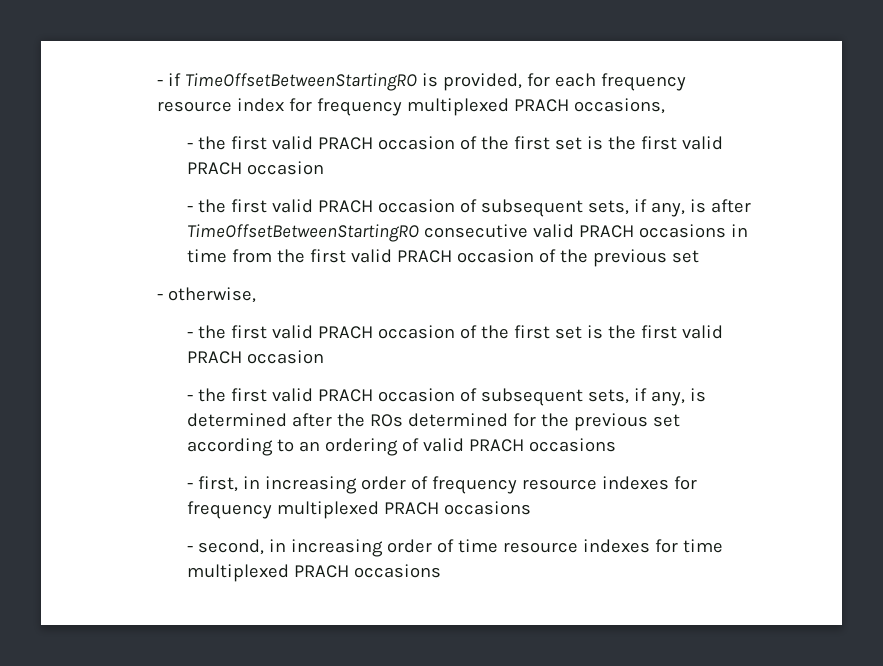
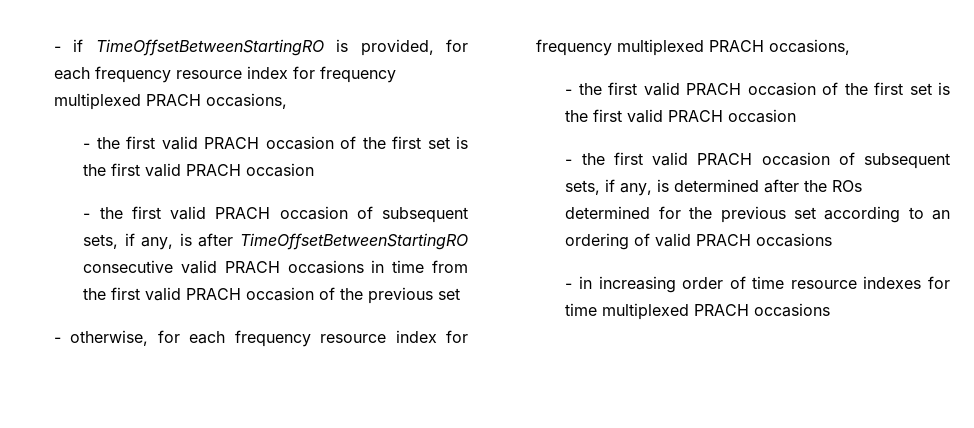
(256, 295) none -> [157,330,468,347] [535,39,850,56] for each frequency resource index for frequency multiplexed PRACH occasions,
[197,476,697,494] [186,501,531,519] [186,539,264,555] first, in increasing order of frequency resource indexes for frequency multiplexed PRACH occasions // - second, -> (573, 286) none

